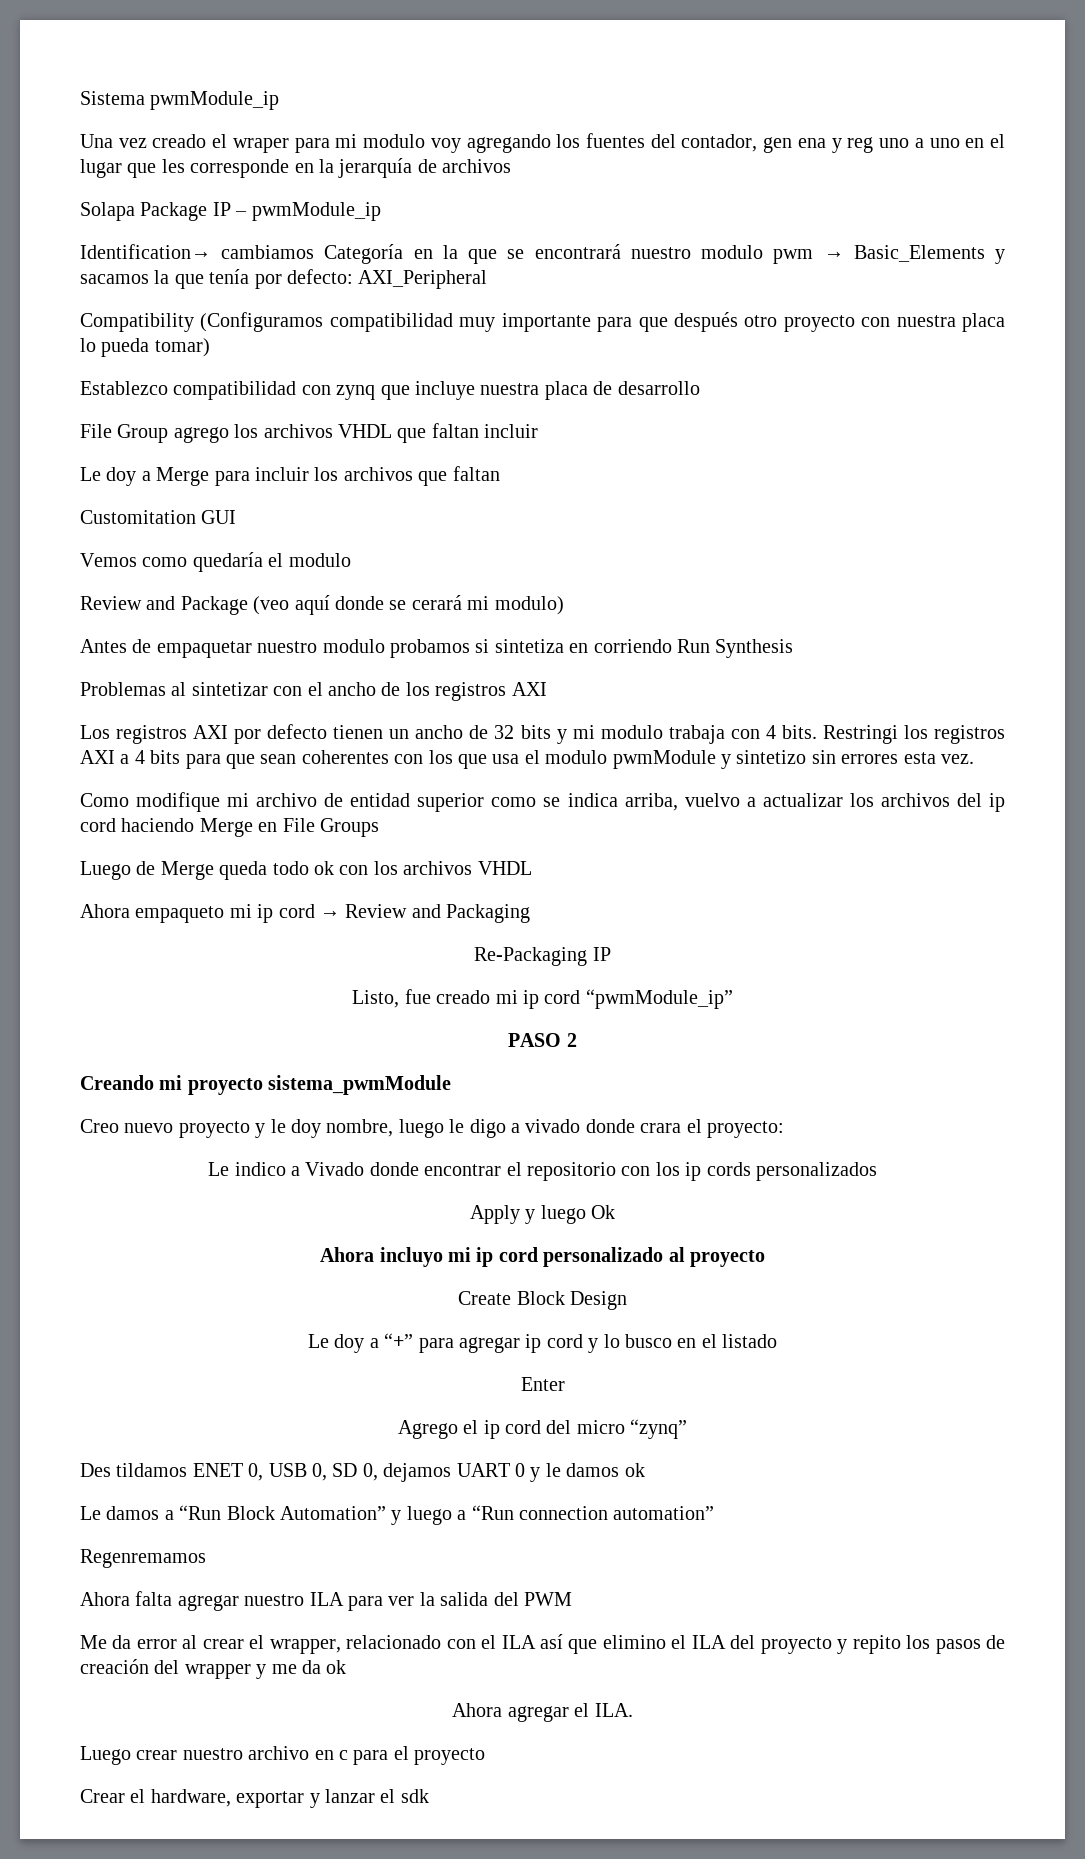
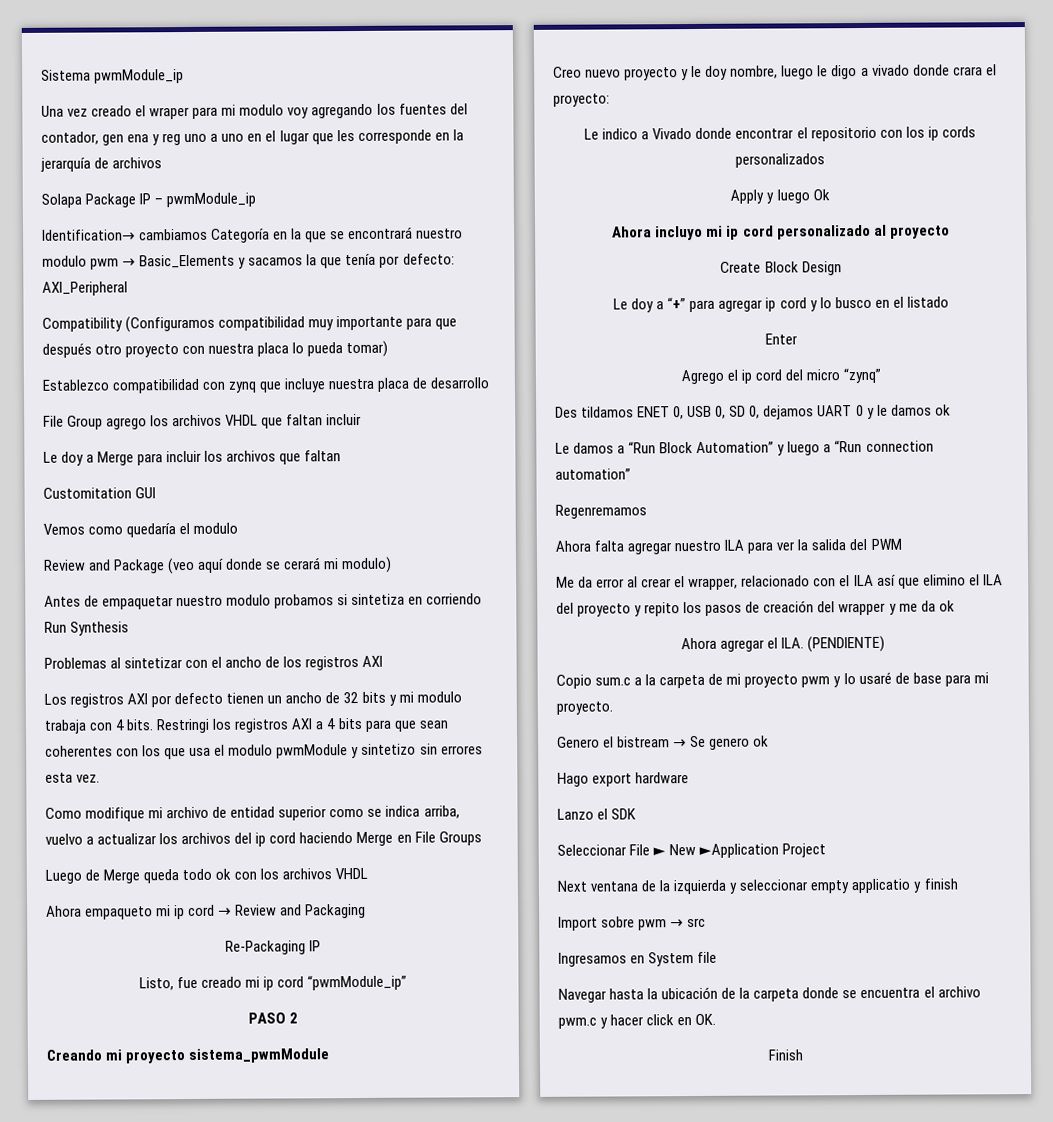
[80,1746,486,1765] [80,1789,429,1808] // Luego crear nuestro archivo en c para el proyecto // Crear el hardware, exportar y lanzar el sdk -> [807,635,886,653] [556,671,989,689] [556,701,613,715] [557,735,770,750] [557,772,690,787] [557,808,637,820] [557,843,827,858] [557,878,958,895] [558,916,707,931] [558,951,718,967] [558,986,981,1003] [558,1013,717,1029] [767,1049,803,1061] (PENDIENTE) // Copio sum.c a la carpeta de mi proyecto pwm y lo usaré de base para mi proyecto. // Genero el bistream → Se genero ok // Hago export hardware // Lanzo el SDK // Seleccionar File ► New ►Application Project // Next ventana de la izquierda y seleccionar empty applicatio y finish // Import sobre pwm → src // Ingresamos en System file // Navegar hasta la ubicación de la carpeta donde se encuentra el archivo pwm.c y hacer click en OK. // Finish

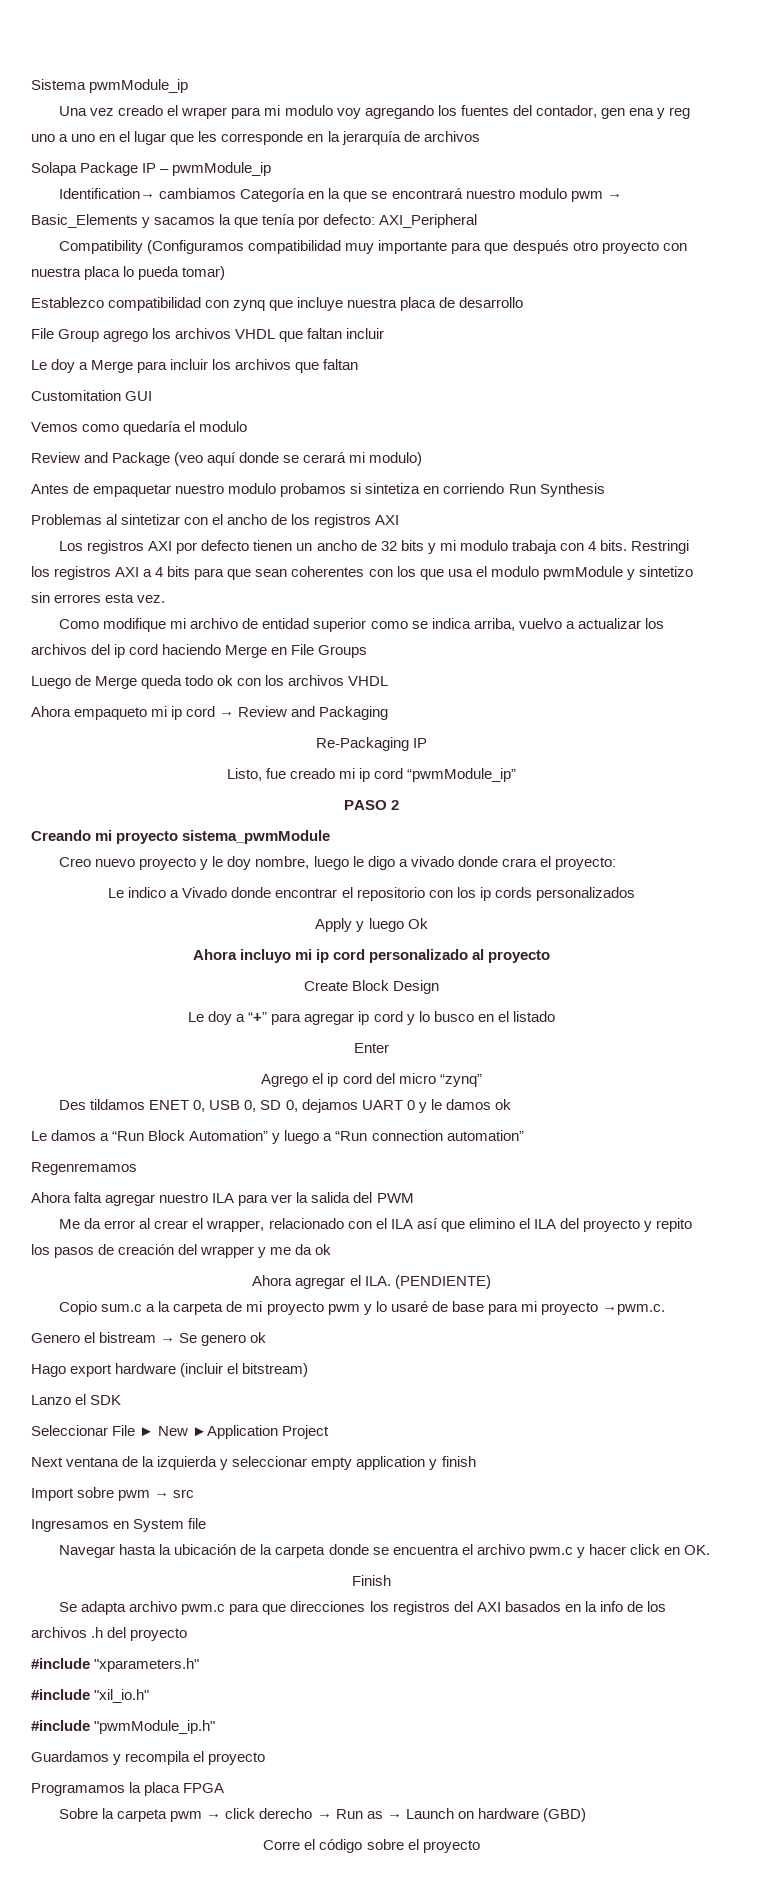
[556,701,613,715] proyecto. -> [540,1302,666,1315] proyecto →pwm.c.
(690, 778) none -> [180,1363,309,1377] (incluir el bitstream)
[851,878,911,894] applicatio -> [356,1456,426,1470] application
(803, 1055) none -> [59,1601,666,1615] [31,1627,188,1641] [31,1658,200,1672] [31,1689,150,1703] [31,1720,216,1734] [31,1751,266,1765] [31,1782,225,1796] [59,1808,586,1822] [263,1839,480,1853] // Se adapta archivo pwm.c para que direcciones los registros del AXI basados en la info de los archivos .h del proyecto // #include "xparameters.h" // #include "xil_io.h" // #include "pwmModule_ip.h" // Guardamos y recompila el proyecto // Programamos la placa FPGA // Sobre la carpeta pwm → click derecho → Run as → Launch on hardware (GBD) // Corre el código sobre el proyecto

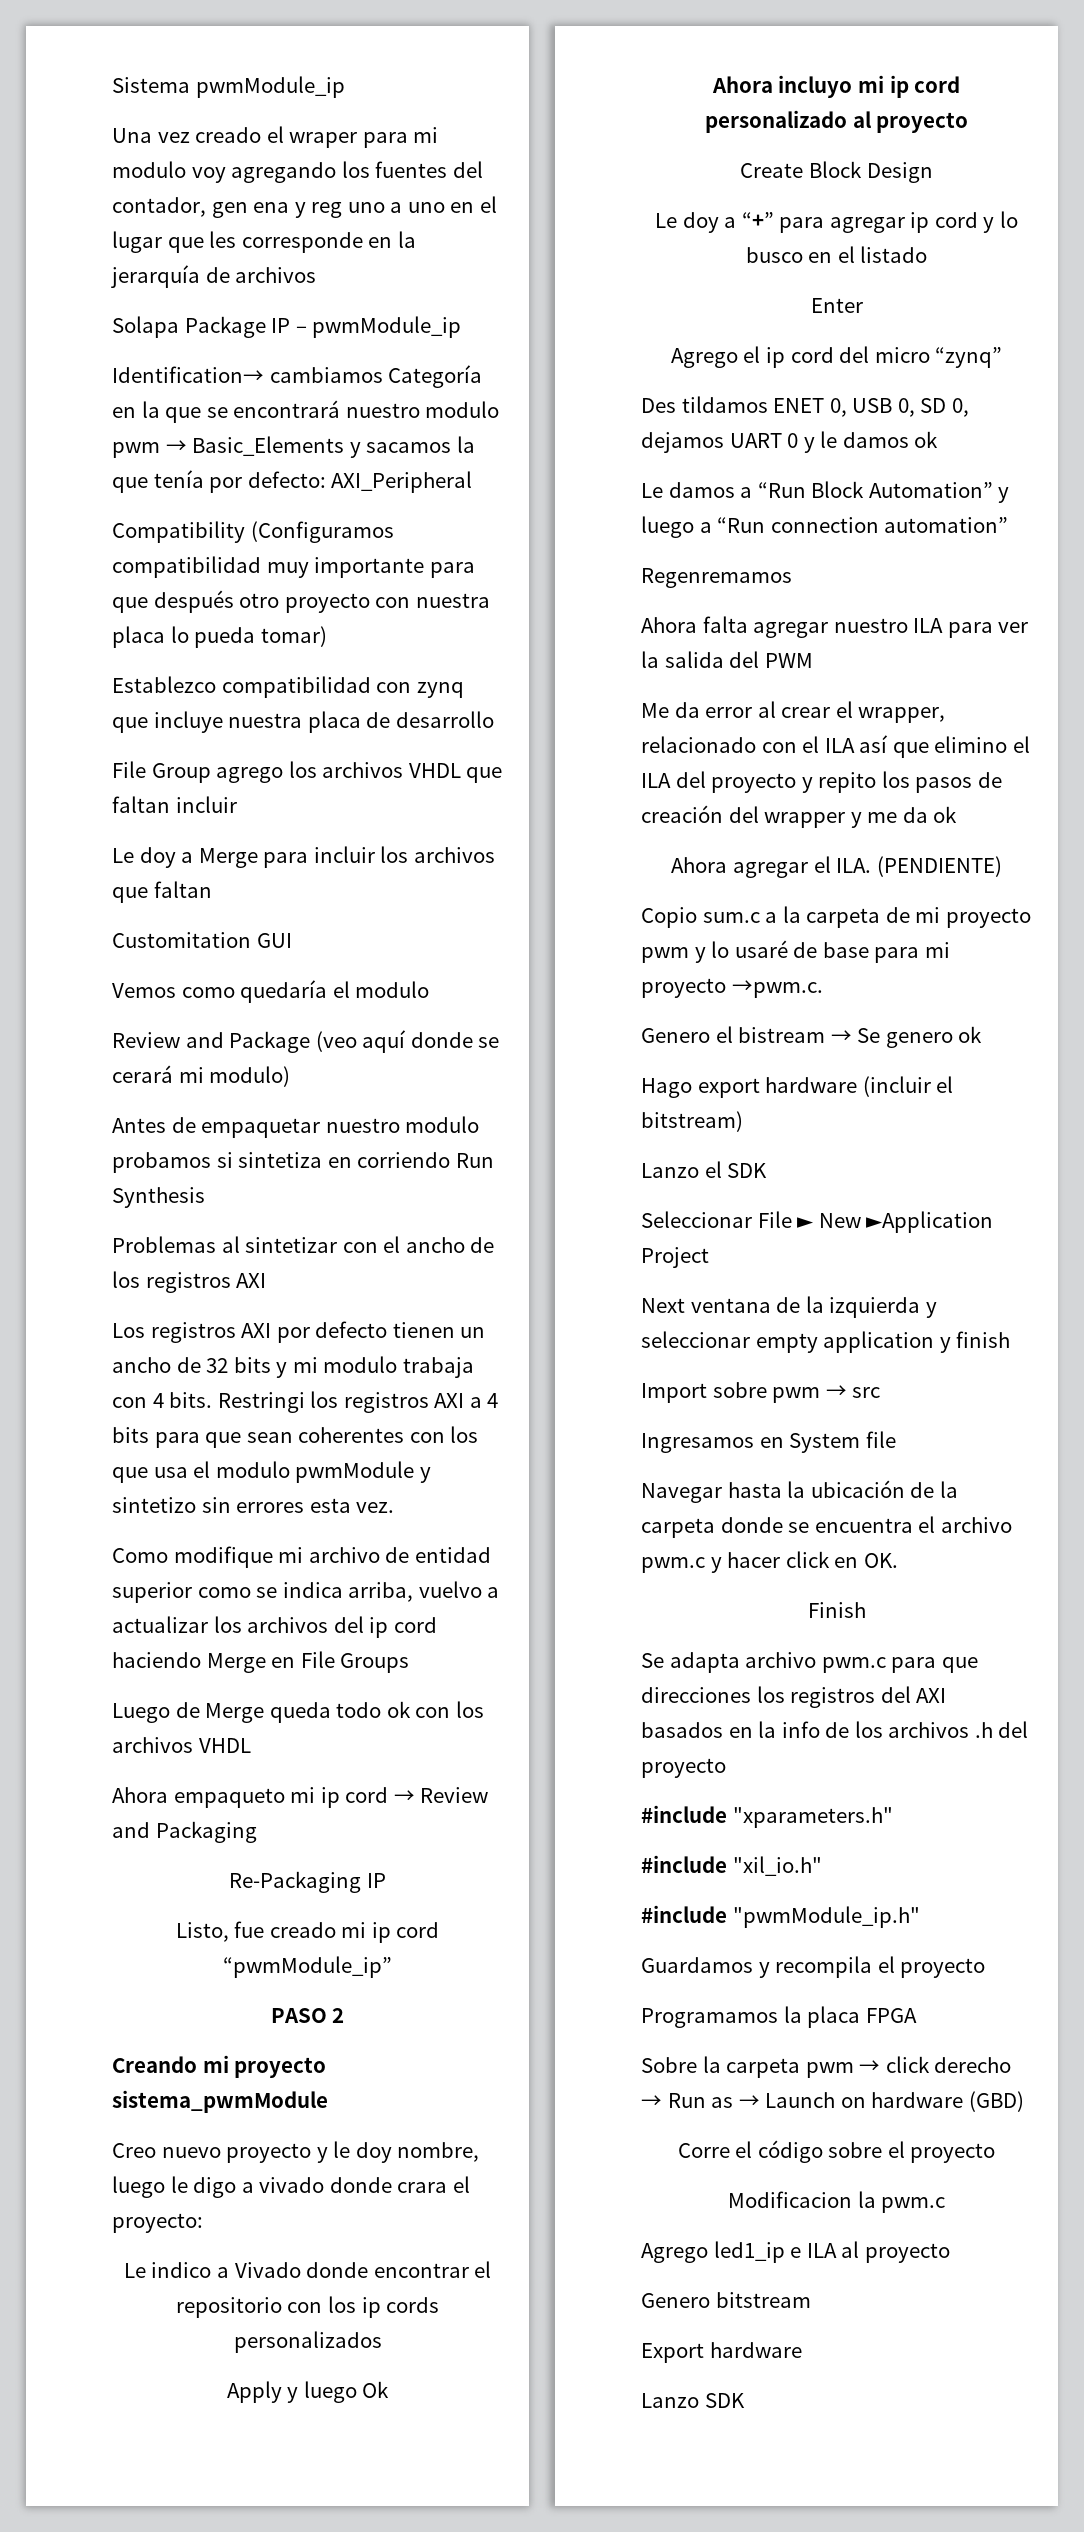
(480, 1846) none -> [727,2191,946,2213] [641,2241,950,2263] [641,2292,811,2308] [641,2342,802,2363] [641,2393,745,2408] // Modificacion la pwm.c // Agrego led1_ip e ILA al proyecto // Genero bitstream // Export hardware // Lanzo SDK

